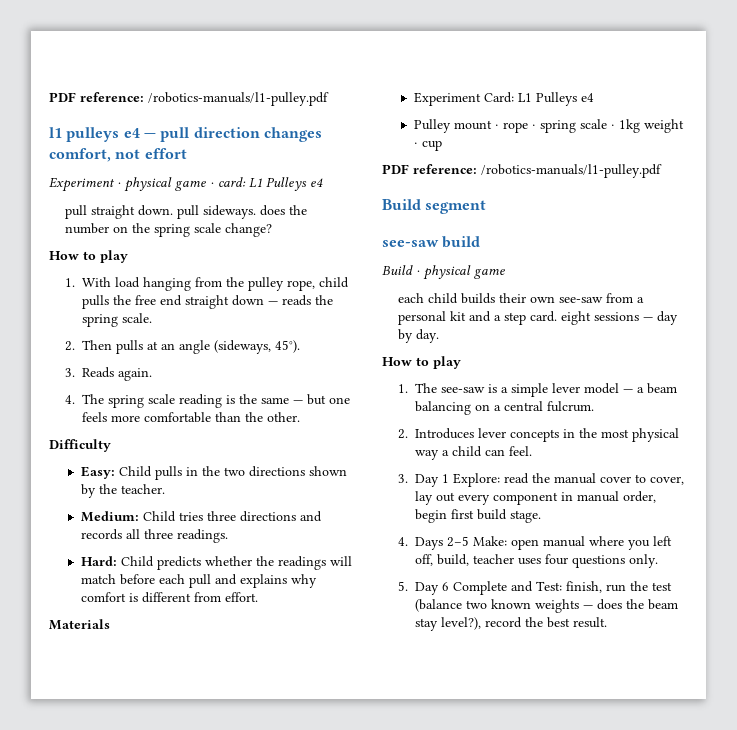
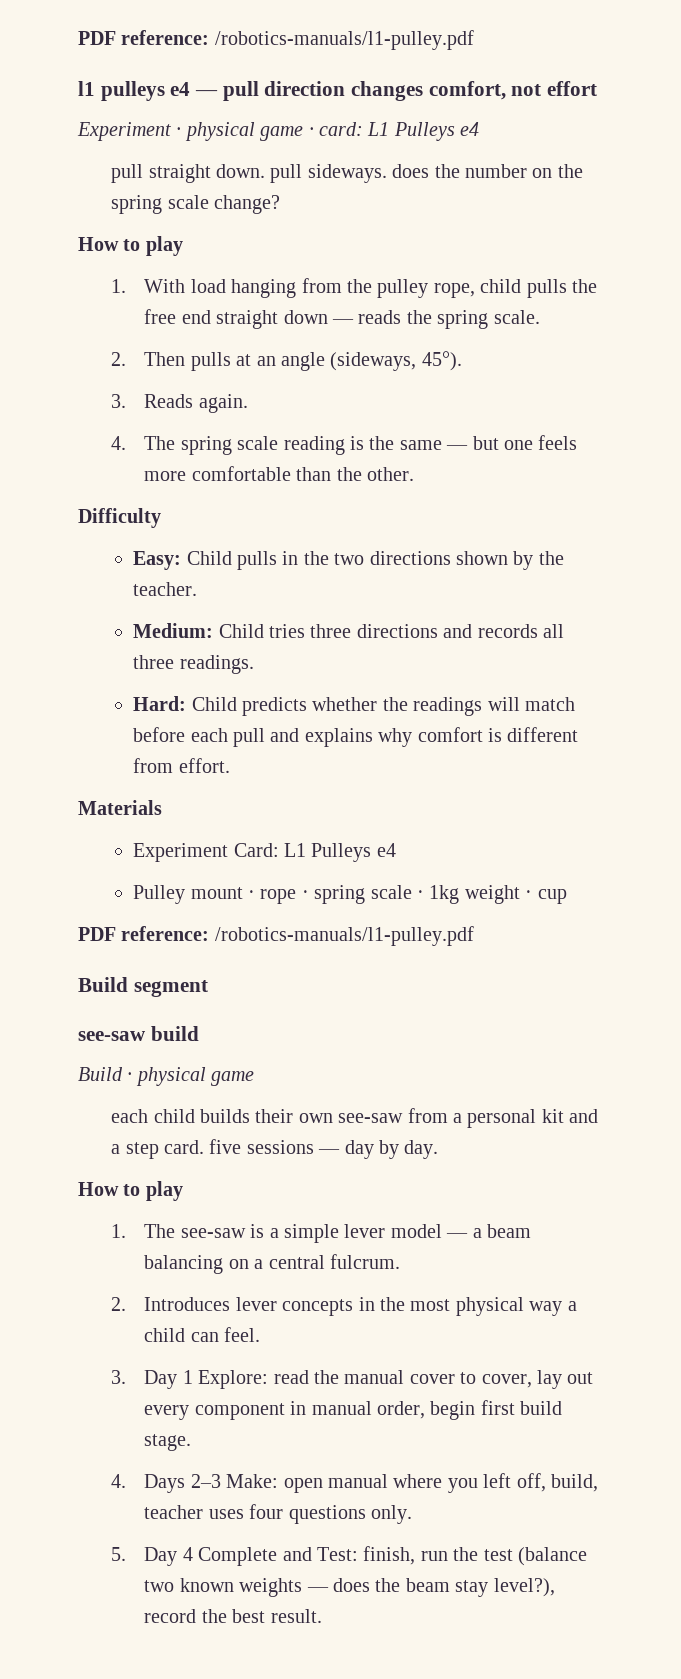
[561,311,592,325] eight -> [209,1139,242,1154] five
[447,536,470,547] 2–5 -> [190,1474,221,1488] 2–3
[442,582,450,591] 6 -> [182,1547,193,1561] 4

